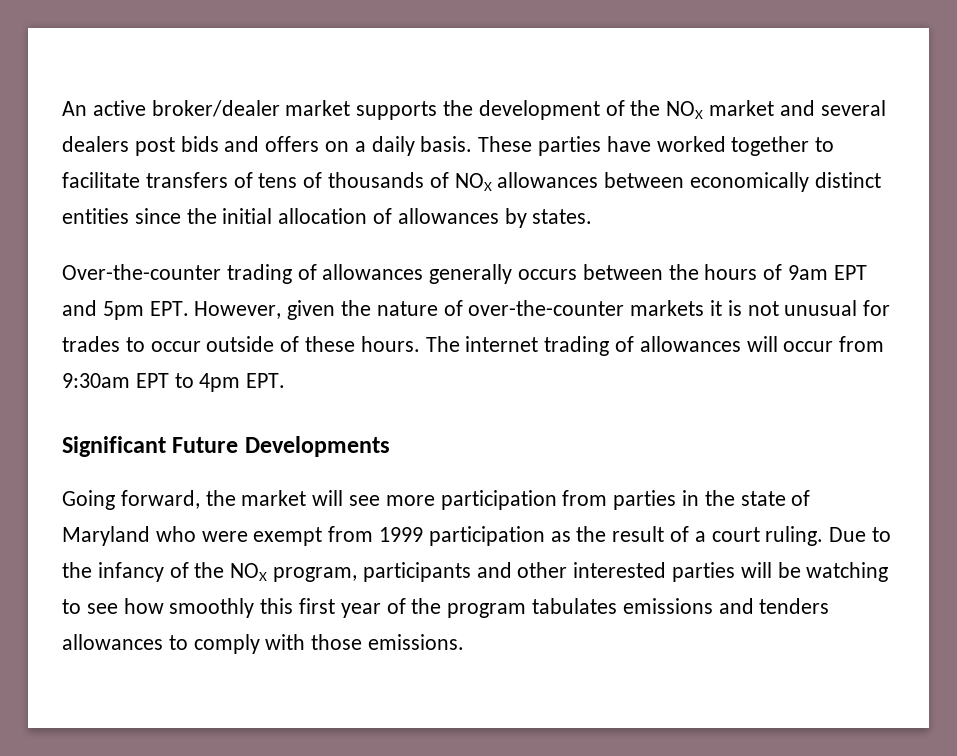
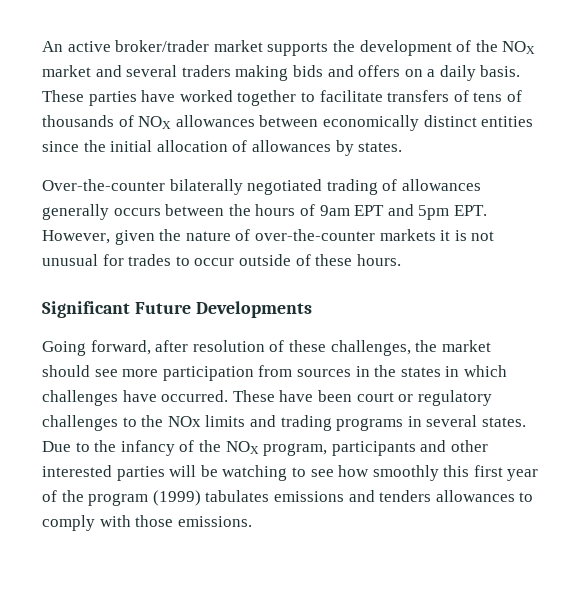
[151,100,280,117] broker/dealer -> [115,40,210,52] broker/trader
[62,136,175,156] dealers post -> [181,65,289,81] traders making
(221, 272) none -> [169,179,323,195] bilaterally negotiated
[425,336,885,356] [62,373,286,392] The internet trading of allowances will occur from 9:30am EPT to 4pm EPT. -> (401, 260) none
(200, 499) none -> [155,340,411,356] after resolution of these challenges,
[312,490,344,506] will -> [42,365,90,377] should
[613,490,677,510] parties -> [296,369,351,377] sources
[740,490,811,506] [62,526,824,546] state of Maryland who were exempt from 1999 participation as the result of a court ruling. -> [400,365,507,377] [42,390,492,406] [42,415,526,431] states in which challenges have occurred. These have been court or regulatory challenges to the NOx limits and trading programs in several states.
(527, 610) none -> [152,490,201,506] (1999)

